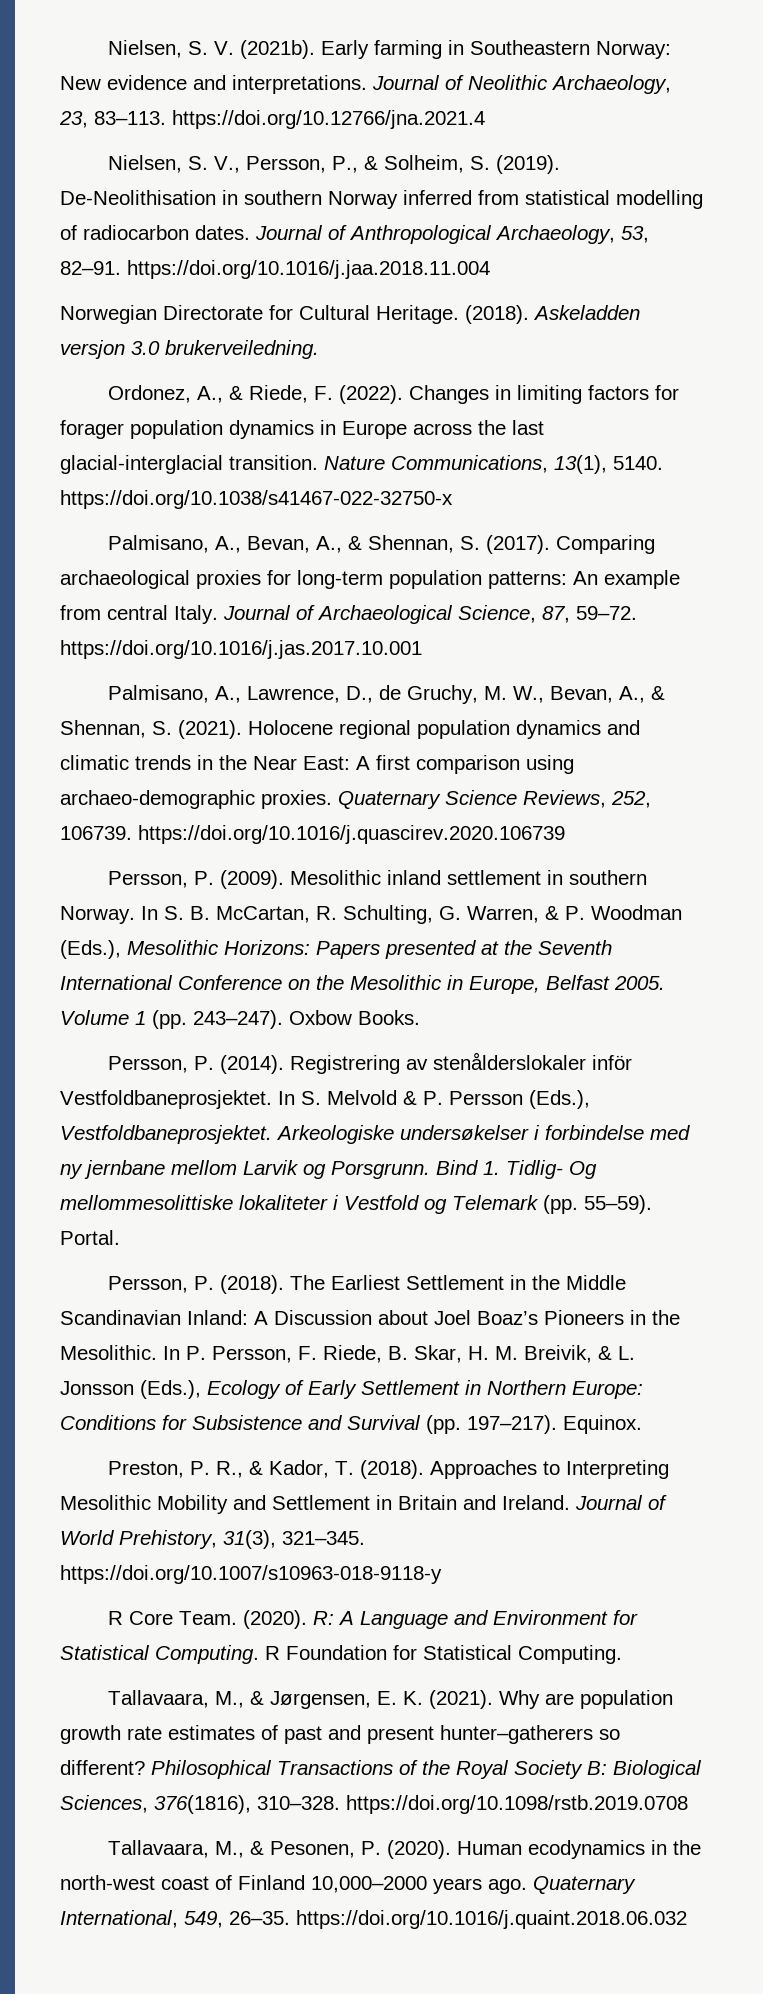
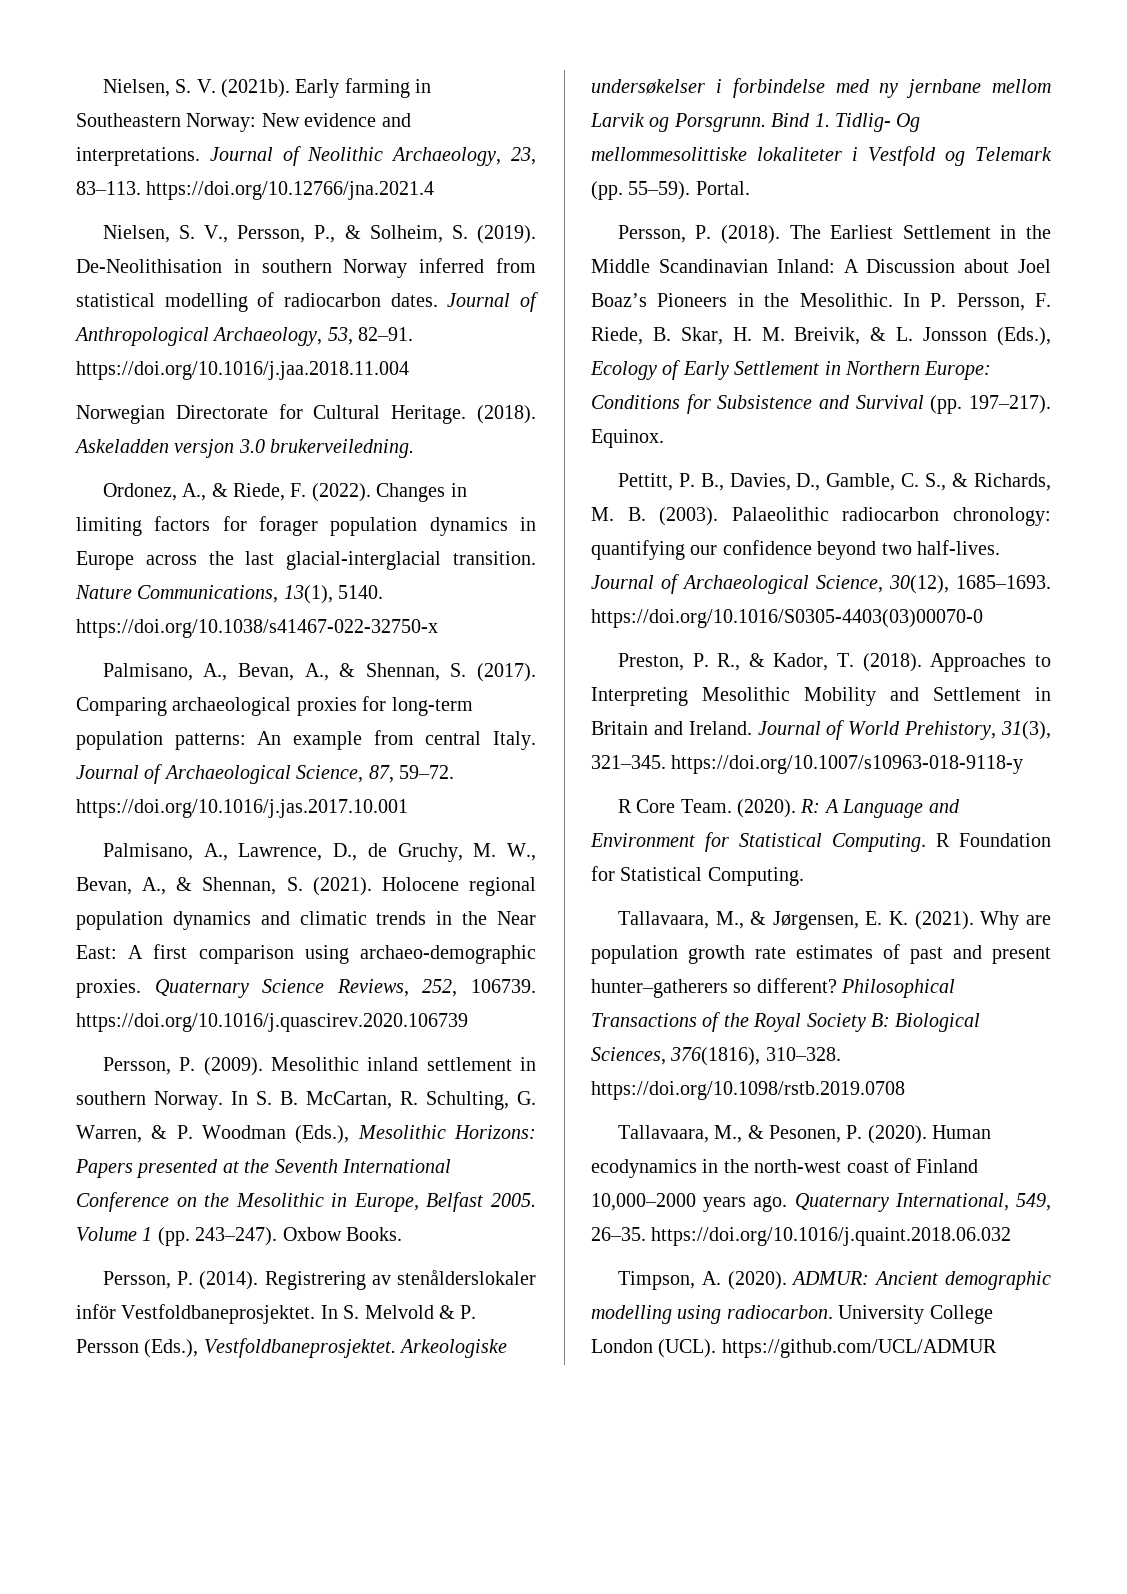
(642, 1424) none -> [617,473,1051,491] [591,507,1051,526] [591,540,1000,560] [591,574,1051,594] [591,609,983,628] // Pettitt, P. B., Davies, D., Gamble, C. S., & Richards, M. B. (2003). Palaeolithic radiocarbon chronology: quantifying our confidence beyond two half-lives. Journal of Archaeological Science, 30(12), 1685–1693. https://doi.org/10.1016/S0305-4403(03)00070-0
(687, 1919) none -> [617,1271,1051,1290] [591,1305,993,1324] [591,1339,997,1358] // Timpson, A. (2020). ADMUR: Ancient demographic modelling using radiocarbon. University College London (UCL). https://github.com/UCL/ADMUR

